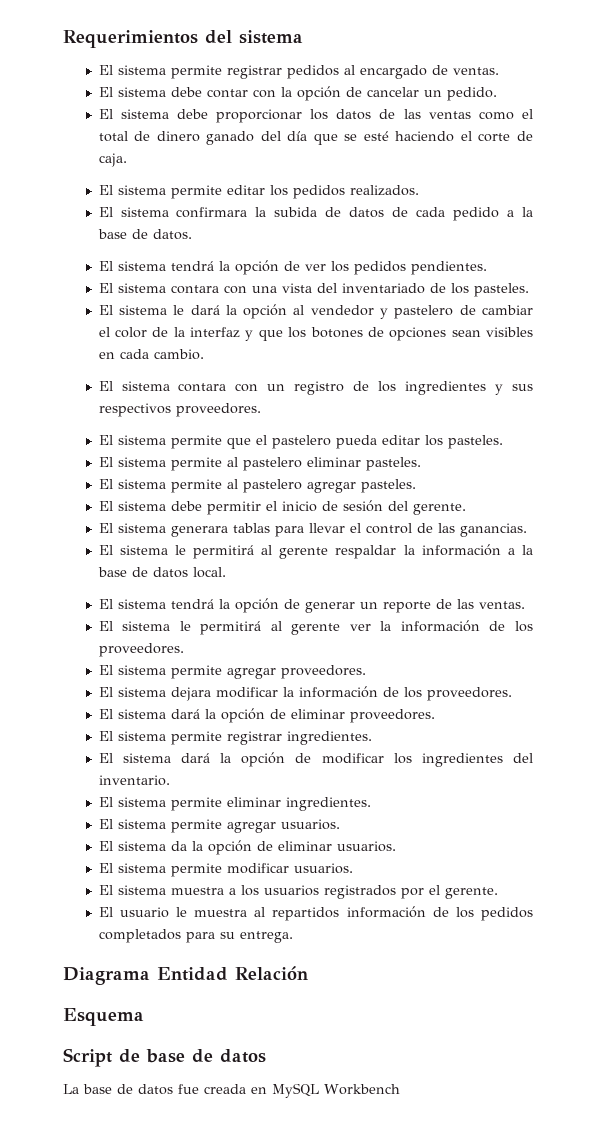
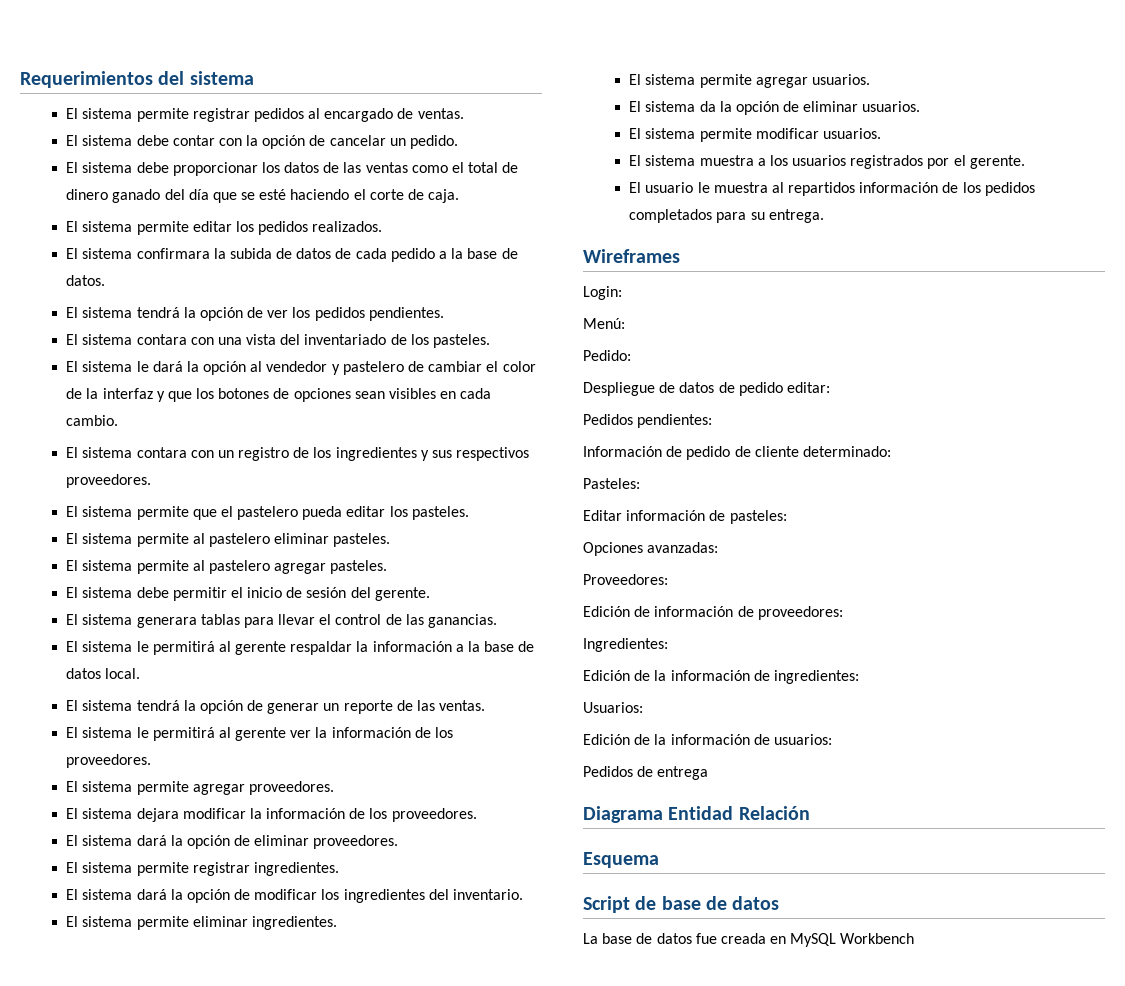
(293, 937) none -> [583,249,680,263] [583,286,622,300] [583,318,625,329] [583,350,631,361] [583,382,830,396] [583,414,713,428] [583,446,891,460] [583,478,640,489] [583,510,787,524] [583,542,719,556] [583,574,668,585] [583,606,843,620] [583,638,668,652] [583,670,859,684] [583,702,643,713] [583,734,832,745] [583,766,709,780] // Wireframes // Login: // Menú: // Pedido: // Despliegue de datos de pedido editar: // Pedidos pendientes: // Información de pedido de cliente determinado: // Pasteles: // Editar información de pasteles: // Opciones avanzadas: // Proveedores: // Edición de información de proveedores: // Ingredientes: // Edición de la información de ingredientes: // Usuarios: // Edición de la información de usuarios: // Pedidos de entrega

